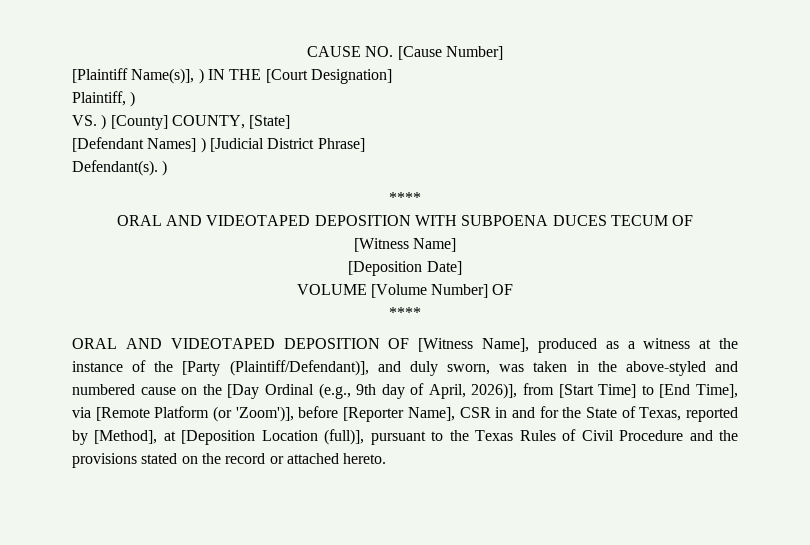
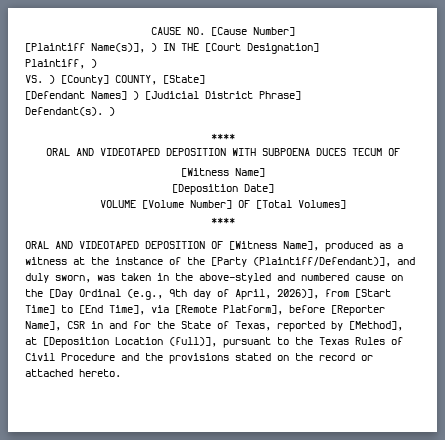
(514, 289) none -> [255,200,346,209] [Total Volumes]
[154,406,294,422] Platform (or 'Zoom')], -> [223,305,283,315] Platform],

